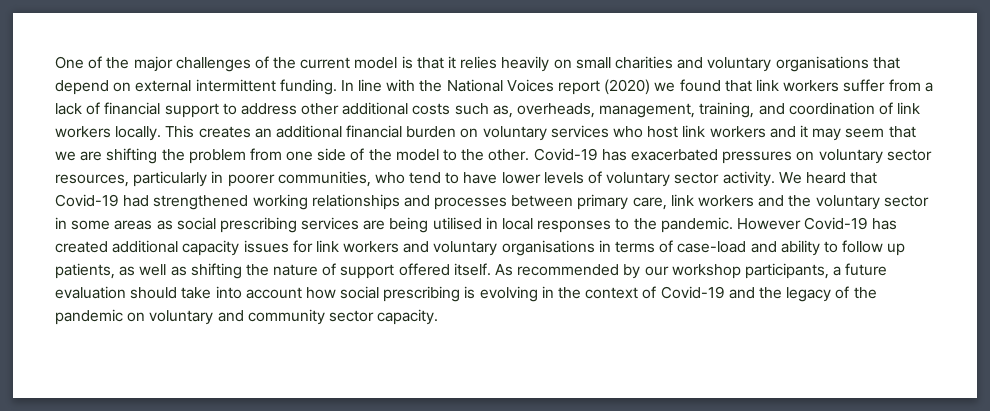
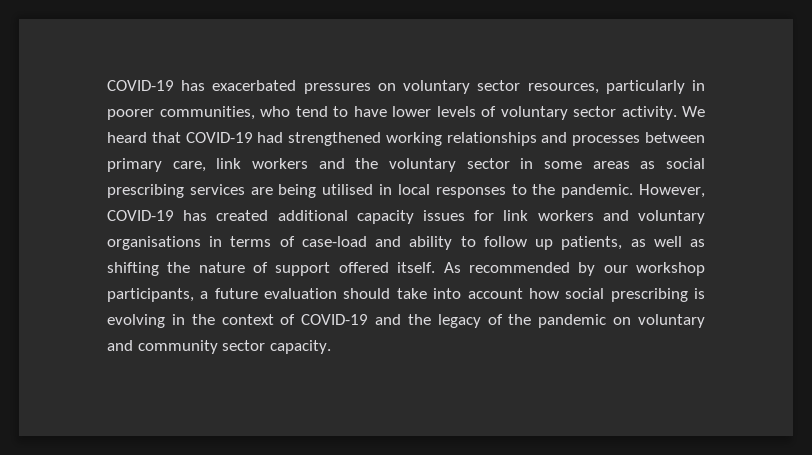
[55,56,900,72] [55,79,933,95] [55,102,921,118] [55,125,916,141] [55,148,598,164] One of the major challenges of the current model is that it relies heavily on small charities and voluntary organisations that depend on external intermittent funding. In line with the National Voices report (2020) we found that link workers suffer from a lack of financial support to address other additional costs such as, overheads, management, training, and coordination of link workers locally. This creates an additional financial burden on voluntary services who host link workers and it may seem that we are shifting the problem from one side of the model to the other. Covid-19 -> [107,80,174,91] COVID-19
[55,194,119,207] Covid-19 -> [185,132,253,143] COVID-19
[736,217,869,230] However Covid-19 -> [639,184,705,198] [107,210,174,221] However, COVID-19
[660,286,725,299] Covid-19 -> [301,314,369,325] COVID-19

